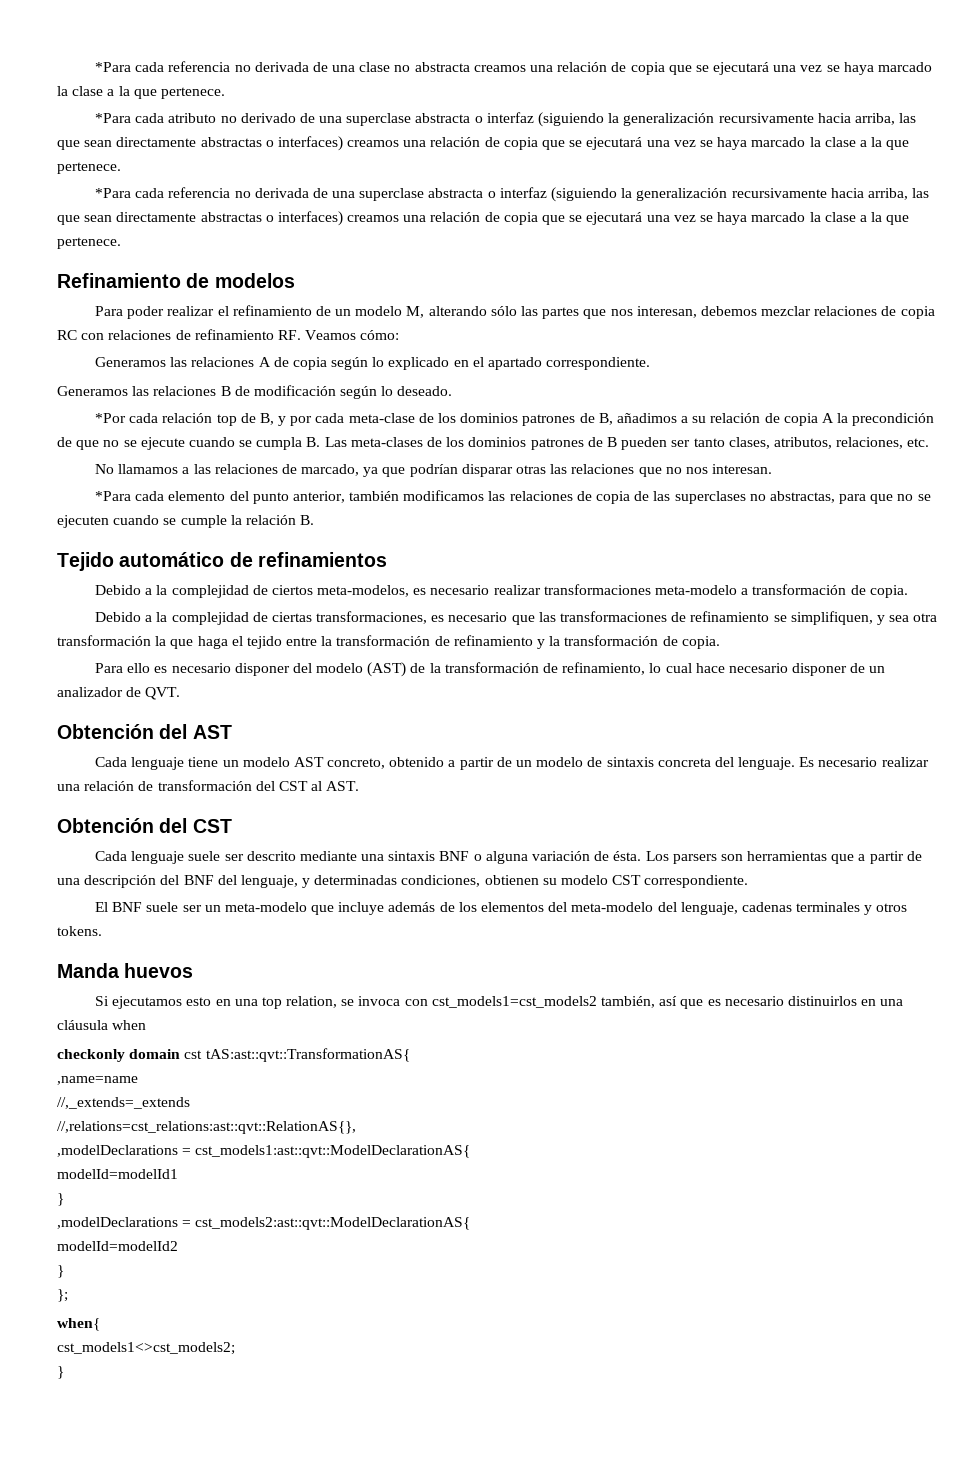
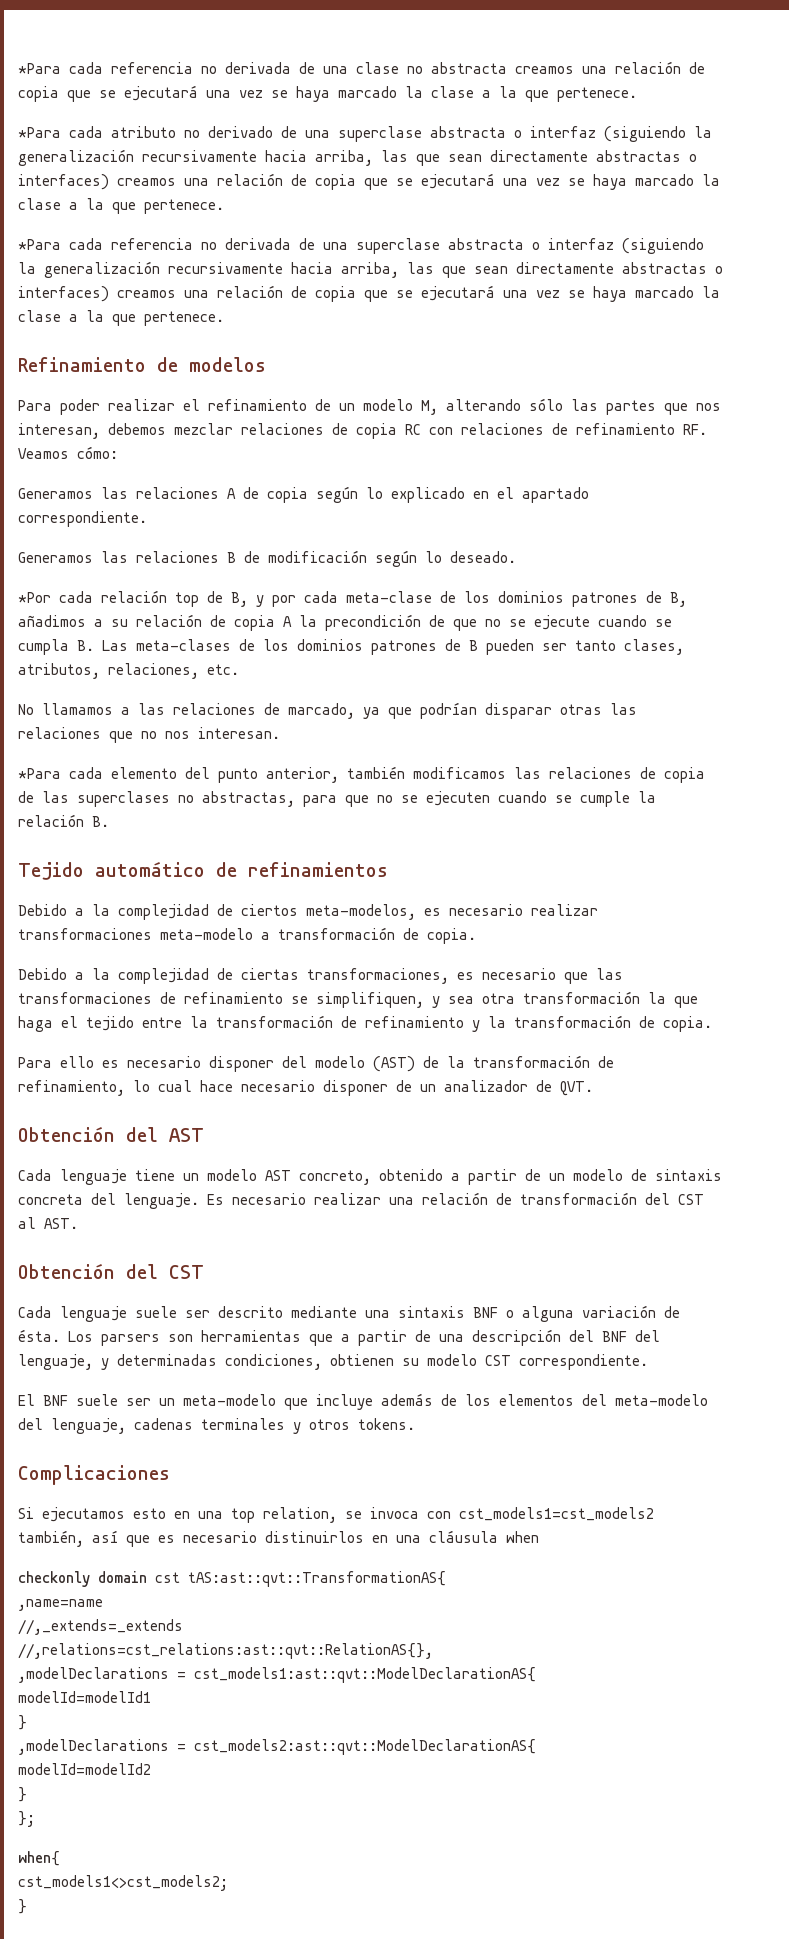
[57,963,194,978] Manda huevos -> [18,1465,170,1485] Complicaciones

